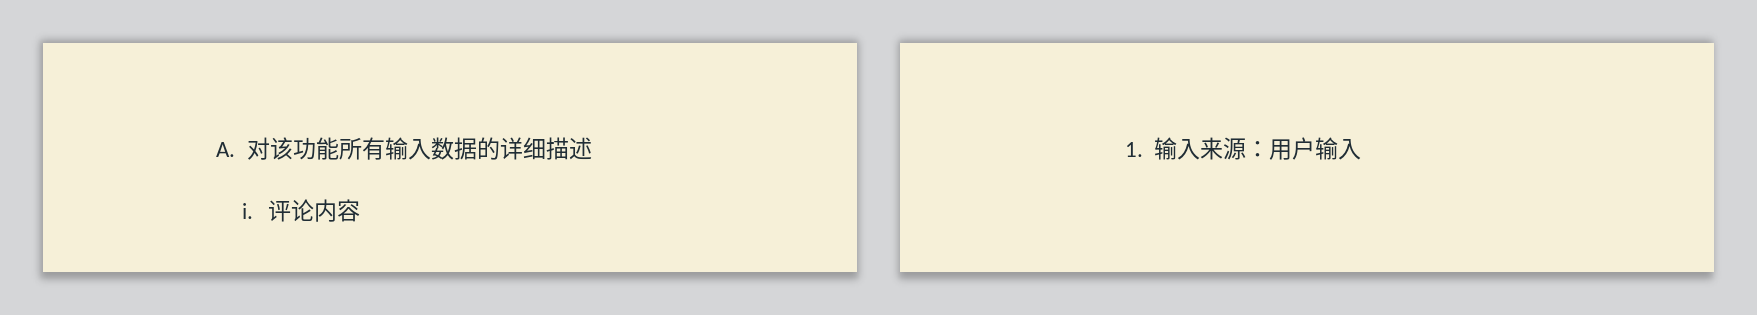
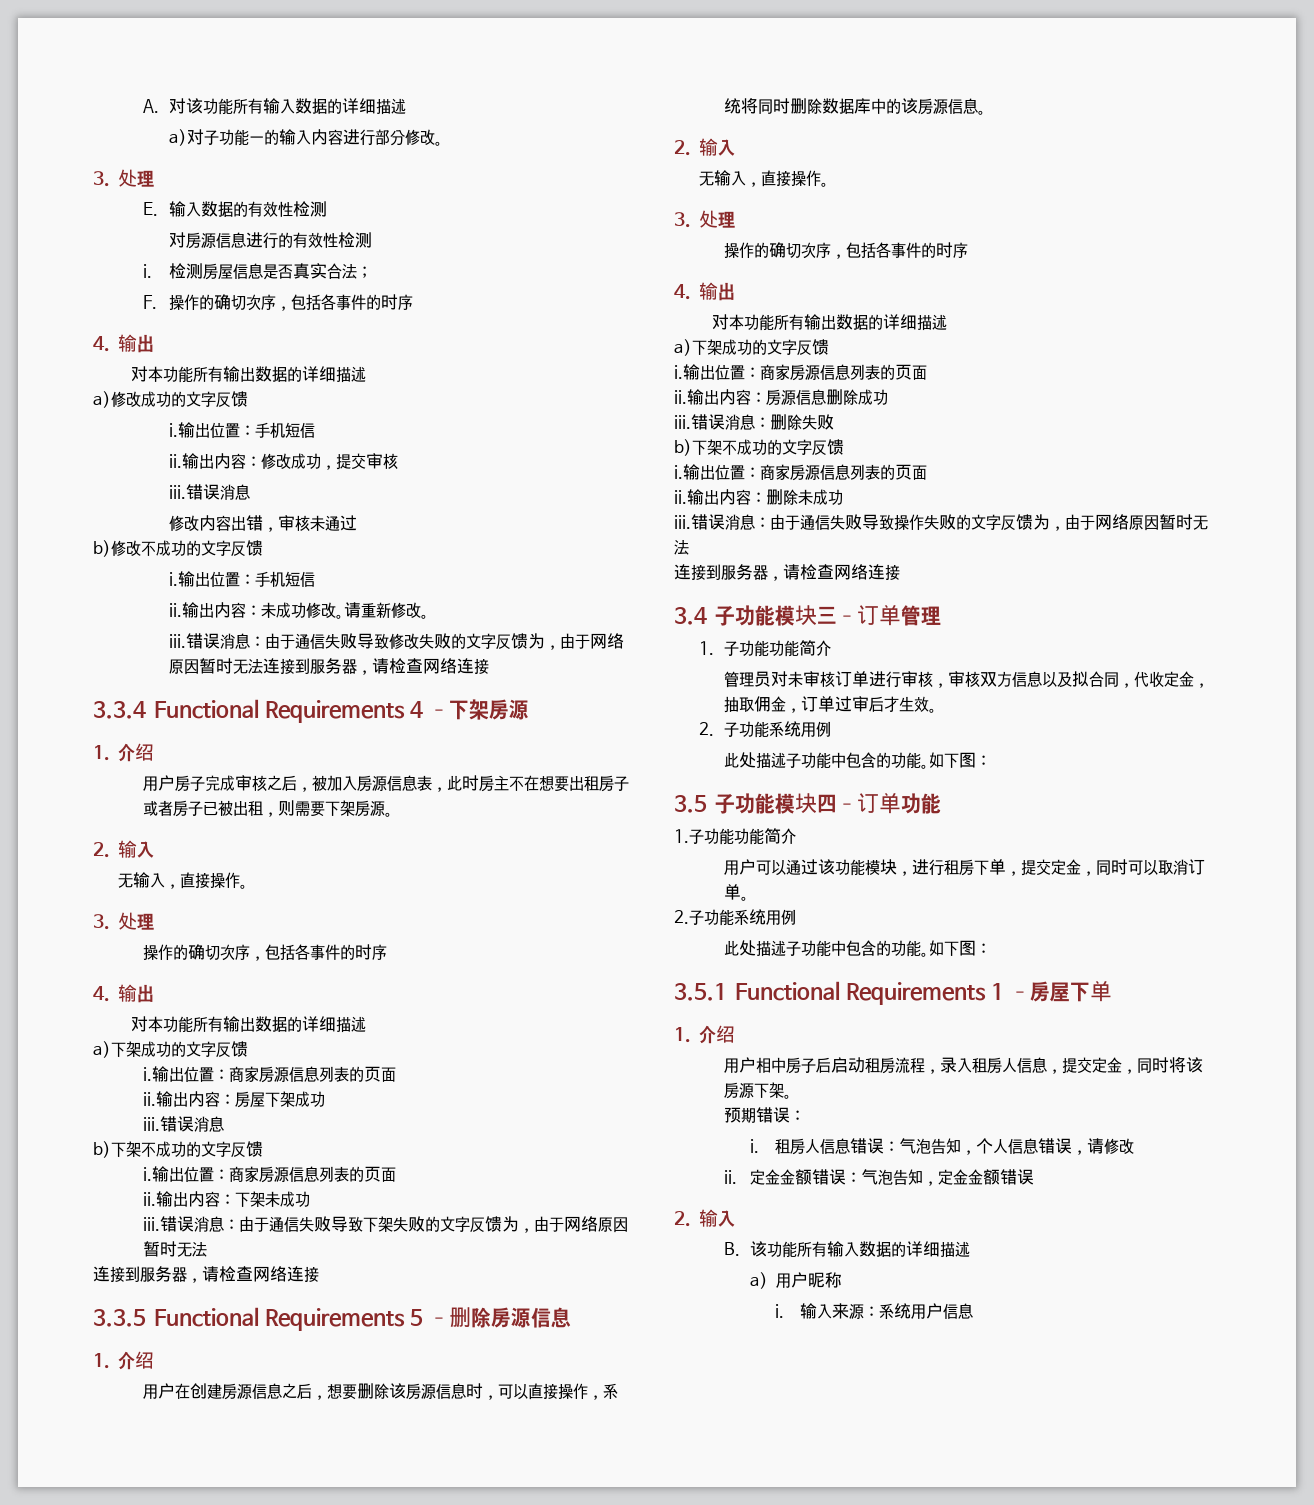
[241,199,360,222] [1124,137,1362,160] i.评论内容 // 1.输入来源：用户输入 -> [168,129,443,146] [93,169,155,187] [143,201,327,217] [168,232,372,249] [143,263,372,280] [143,294,413,311] [93,334,155,353] [131,366,367,383] [93,391,248,408] [168,422,315,438] [168,453,398,470] [168,484,250,500] [168,515,357,532] [93,540,263,557] [168,571,315,587] [168,602,429,619] [168,633,624,650] [168,658,489,675] [93,699,530,723] [93,743,155,762] [143,775,630,792] [143,800,394,817] [93,840,155,858] [118,872,249,889] [93,912,155,930] [143,944,388,961] [93,984,155,1003] [131,1016,367,1033] [93,1041,248,1058] [143,1066,397,1083] [143,1091,326,1108] [143,1116,225,1132] [93,1141,263,1158] [143,1166,397,1183] [143,1191,311,1208] [143,1216,629,1233] [143,1241,208,1257] [93,1266,319,1283] [93,1307,572,1331] [93,1351,155,1370] [143,1383,619,1400] [724,98,987,115] [674,138,736,156] [699,170,830,187] [674,210,736,228] [724,242,969,259] [674,282,736,301] [712,314,948,331] [674,339,829,356] [674,364,927,381] [674,389,888,406] [674,414,834,430] [674,439,844,456] [674,464,927,481] [674,489,843,505] [674,514,1208,531] [674,539,689,555] [674,564,900,581] [674,605,942,626] [699,640,832,657] [724,671,1210,688] [724,696,938,713] [699,721,832,738] [724,752,992,769] [674,793,942,814] [674,828,796,845] [724,859,1206,876] [724,884,750,901] [674,909,796,926] [724,940,992,957] [674,981,1113,1005] [674,1025,736,1044] [724,1057,1204,1074] [724,1082,793,1099] [724,1107,806,1123] [749,1138,1134,1155] [724,1169,1034,1186] [674,1209,736,1227] [724,1241,970,1258] [749,1272,842,1289] [774,1303,974,1320] a)对子功能一的输入内容进行部分修改。 // 3.处理 // E.输入数据的有效性检测 // 对房源信息进行的有效性检测 // i.检测房屋信息是否真实合法； // F.操作的确切次序，包括各事件的时序 // 4.输出 // 对本功能所有输出数据的详细描述 // a)修改成功的文字反馈 // i.输出位置：手机短信 // ii.输出内容：修改成功，提交审核 // iii.错误消息 // 修改内容出错，审核未通过 // b)修改不成功的文字反馈 // i.输出位置：手机短信 // ii.输出内容：未成功修改。请重新修改。 // iii.错误消息：由于通信失败导致修改失败的文字反馈为，由于网络原因暂时无法连接到服务器，请检查网络连接 // 3.3.4 Functional Requirements 4 –下架房源 // 1.介绍 // 用户房子完成审核之后，被加入房源信息表，此时房主不在想要出租房子或者房子已被出租，则需要下架房源。 // 2.输入 // 无输入，直接操作。 // 3.处理 // 操作的确切次序，包括各事件的时序 // 4.输出 // 对本功能所有输出数据的详细描述 // a)下架成功的文字反馈 // i.输出位置：商家房源信息列表的页面 // ii.输出内容：房屋下架成功 // iii.错误消息 // b)下架不成功的文字反馈 // i.输出位置：商家房源信息列表的页面 // ii.输出内容：下架未成功 // iii.错误消息：由于通信失败导致下架失败的文字反馈为，由于网络原因暂时无法 // 连接到服务器，请检查网络连接 // 3.3.5 Functional Requirements 5 –删除房源信息 // 1.介绍 // 用户在创建房源信息之后，想要删除该房源信息时，可以直接操作，系统将同时删除数据库中的该房源信息。 // 2.输入 // 无输入，直接操作。 // 3.处理 // 操作的确切次序，包括各事件的时序 // 4.输出 // 对本功能所有输出数据的详细描述 // a)下架成功的文字反馈 // i.输出位置：商家房源信息列表的页面 // ii.输出内容：房源信息删除成功 // iii.错误消息：删除失败 // b)下架不成功的文字反馈 // i.输出位置：商家房源信息列表的页面 // ii.输出内容：删除未成功 // iii.错误消息：由于通信失败导致操作失败的文字反馈为，由于网络原因暂时无法 // 连接到服务器，请检查网络连接 // 3.4子功能模块三–订单管理 // 1.子功能功能简介 // 管理员对未审核订单进行审核，审核双方信息以及拟合同，代收定金，抽取佣金，订单过审后才生效。 // 2.子功能系统用例 // 此处描述子功能中包含的功能。如下图： // 3.5子功能模块四–订单功能 // 1.子功能功能简介 // 用户可以通过该功能模块，进行租房下单，提交定金，同时可以取消订单。 // 2.子功能系统用例 // 此处描述子功能中包含的功能。如下图： // 3.5.1 Functional Requirements 1 –房屋下单 // 1.介绍 // 用户相中房子后启动租房流程，录入租房人信息，提交定金，同时将该房源下架。 // 预期错误： // i.租房人信息错误：气泡告知，个人信息错误，请修改 // ii.定金金额错误：气泡告知，定金金额错误 // 2.输入 // B.该功能所有输入数据的详细描述 // a)用户昵称 // i.输入来源：系统用户信息

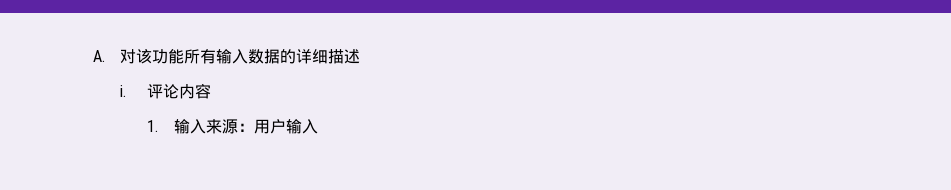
[168,129,443,146] [93,169,155,187] [143,201,327,217] [168,232,372,249] [143,263,372,280] [143,294,413,311] [93,334,155,353] [131,366,367,383] [93,391,248,408] [168,422,315,438] [168,453,398,470] [168,484,250,500] [168,515,357,532] [93,540,263,557] [168,571,315,587] [168,602,429,619] [168,633,624,650] [168,658,489,675] [93,699,530,723] [93,743,155,762] [143,775,630,792] [143,800,394,817] [93,840,155,858] [118,872,249,889] [93,912,155,930] [143,944,388,961] [93,984,155,1003] [131,1016,367,1033] [93,1041,248,1058] [143,1066,397,1083] [143,1091,326,1108] [143,1116,225,1132] [93,1141,263,1158] [143,1166,397,1183] [143,1191,311,1208] [143,1216,629,1233] [143,1241,208,1257] [93,1266,319,1283] [93,1307,572,1331] [93,1351,155,1370] [143,1383,619,1400] [724,98,987,115] [674,138,736,156] [699,170,830,187] [674,210,736,228] [724,242,969,259] [674,282,736,301] [712,314,948,331] [674,339,829,356] [674,364,927,381] [674,389,888,406] [674,414,834,430] [674,439,844,456] [674,464,927,481] [674,489,843,505] [674,514,1208,531] [674,539,689,555] [674,564,900,581] [674,605,942,626] [699,640,832,657] [724,671,1210,688] [724,696,938,713] [699,721,832,738] [724,752,992,769] [674,793,942,814] [674,828,796,845] [724,859,1206,876] [724,884,750,901] [674,909,796,926] [724,940,992,957] [674,981,1113,1005] [674,1025,736,1044] [724,1057,1204,1074] [724,1082,793,1099] [724,1107,806,1123] [749,1138,1134,1155] [724,1169,1034,1186] [674,1209,736,1227] [724,1241,970,1258] [749,1272,842,1289] [774,1303,974,1320] a)对子功能一的输入内容进行部分修改。 // 3.处理 // E.输入数据的有效性检测 // 对房源信息进行的有效性检测 // i.检测房屋信息是否真实合法； // F.操作的确切次序，包括各事件的时序 // 4.输出 // 对本功能所有输出数据的详细描述 // a)修改成功的文字反馈 // i.输出位置：手机短信 // ii.输出内容：修改成功，提交审核 // iii.错误消息 // 修改内容出错，审核未通过 // b)修改不成功的文字反馈 // i.输出位置：手机短信 // ii.输出内容：未成功修改。请重新修改。 // iii.错误消息：由于通信失败导致修改失败的文字反馈为，由于网络原因暂时无法连接到服务器，请检查网络连接 // 3.3.4 Functional Requirements 4 –下架房源 // 1.介绍 // 用户房子完成审核之后，被加入房源信息表，此时房主不在想要出租房子或者房子已被出租，则需要下架房源。 // 2.输入 // 无输入，直接操作。 // 3.处理 // 操作的确切次序，包括各事件的时序 // 4.输出 // 对本功能所有输出数据的详细描述 // a)下架成功的文字反馈 // i.输出位置：商家房源信息列表的页面 // ii.输出内容：房屋下架成功 // iii.错误消息 // b)下架不成功的文字反馈 // i.输出位置：商家房源信息列表的页面 // ii.输出内容：下架未成功 // iii.错误消息：由于通信失败导致下架失败的文字反馈为，由于网络原因暂时无法 // 连接到服务器，请检查网络连接 // 3.3.5 Functional Requirements 5 –删除房源信息 // 1.介绍 // 用户在创建房源信息之后，想要删除该房源信息时，可以直接操作，系统将同时删除数据库中的该房源信息。 // 2.输入 // 无输入，直接操作。 // 3.处理 // 操作的确切次序，包括各事件的时序 // 4.输出 // 对本功能所有输出数据的详细描述 // a)下架成功的文字反馈 // i.输出位置：商家房源信息列表的页面 // ii.输出内容：房源信息删除成功 // iii.错误消息：删除失败 // b)下架不成功的文字反馈 // i.输出位置：商家房源信息列表的页面 // ii.输出内容：删除未成功 // iii.错误消息：由于通信失败导致操作失败的文字反馈为，由于网络原因暂时无法 // 连接到服务器，请检查网络连接 // 3.4子功能模块三–订单管理 // 1.子功能功能简介 // 管理员对未审核订单进行审核，审核双方信息以及拟合同，代收定金，抽取佣金，订单过审后才生效。 // 2.子功能系统用例 // 此处描述子功能中包含的功能。如下图： // 3.5子功能模块四–订单功能 // 1.子功能功能简介 // 用户可以通过该功能模块，进行租房下单，提交定金，同时可以取消订单。 // 2.子功能系统用例 // 此处描述子功能中包含的功能。如下图： // 3.5.1 Functional Requirements 1 –房屋下单 // 1.介绍 // 用户相中房子后启动租房流程，录入租房人信息，提交定金，同时将该房源下架。 // 预期错误： // i.租房人信息错误：气泡告知，个人信息错误，请修改 // ii.定金金额错误：气泡告知，定金金额错误 // 2.输入 // B.该功能所有输入数据的详细描述 // a)用户昵称 // i.输入来源：系统用户信息 -> [119,83,211,99] [146,119,318,134] i.评论内容 // 1.输入来源：用户输入

